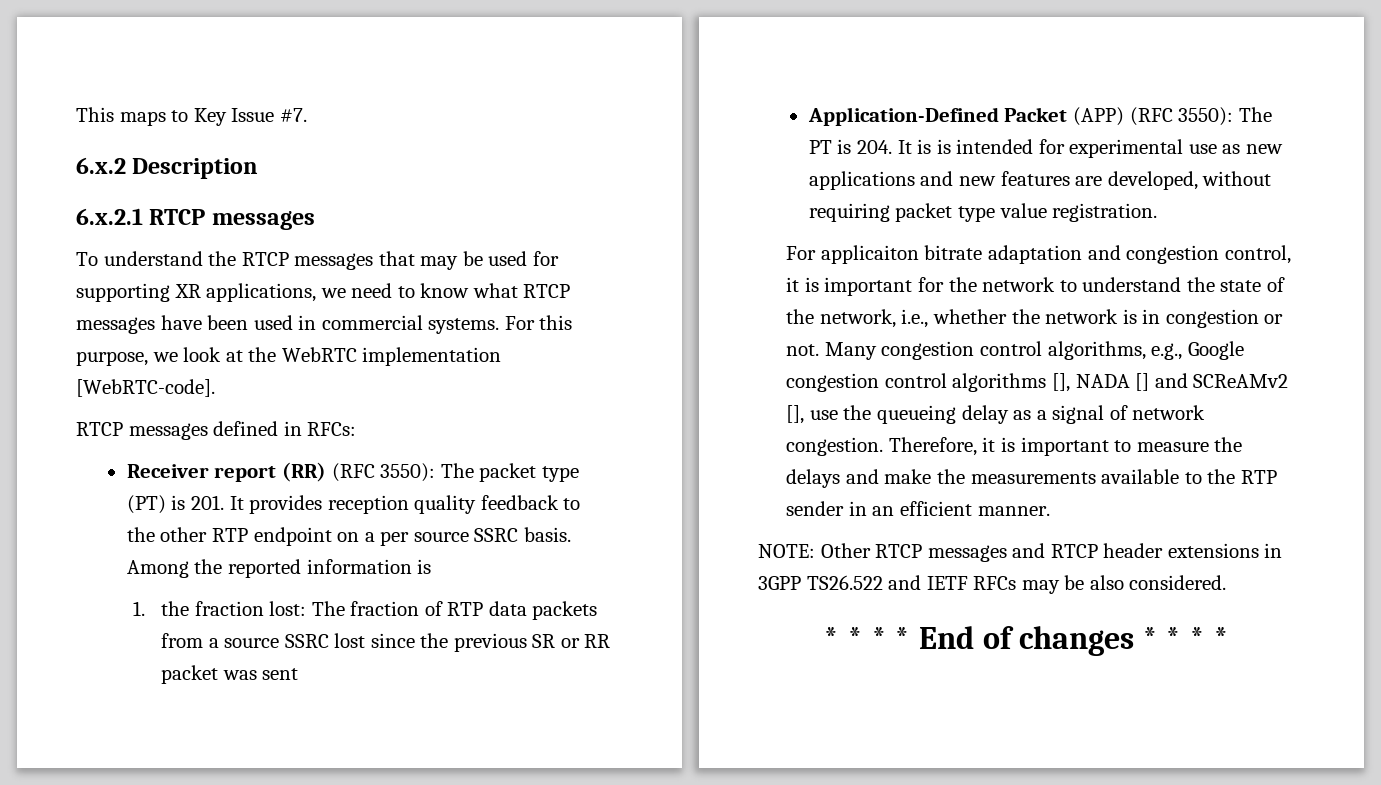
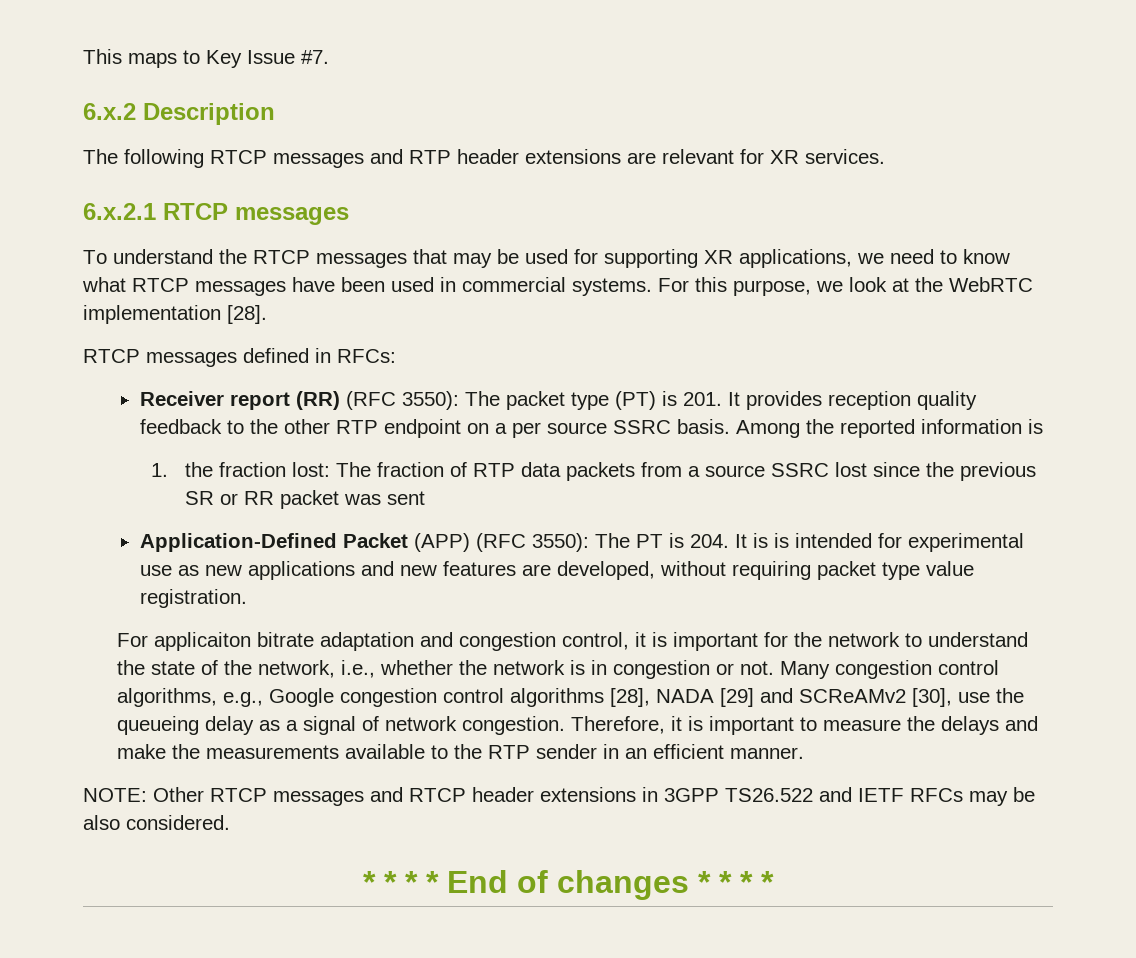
(259, 168) none -> [83,149,885,168] // The following RTCP messages and RTP header extensions are relevant for XR services.
[76,379,215,397] [WebRTC-code]. -> [227,305,267,324] [28].
[1051,373,1150,392] [], NADA [] -> [610,688,755,707] [28], NADA [29]
[786,405,805,424] [], -> [912,688,953,707] [30],

